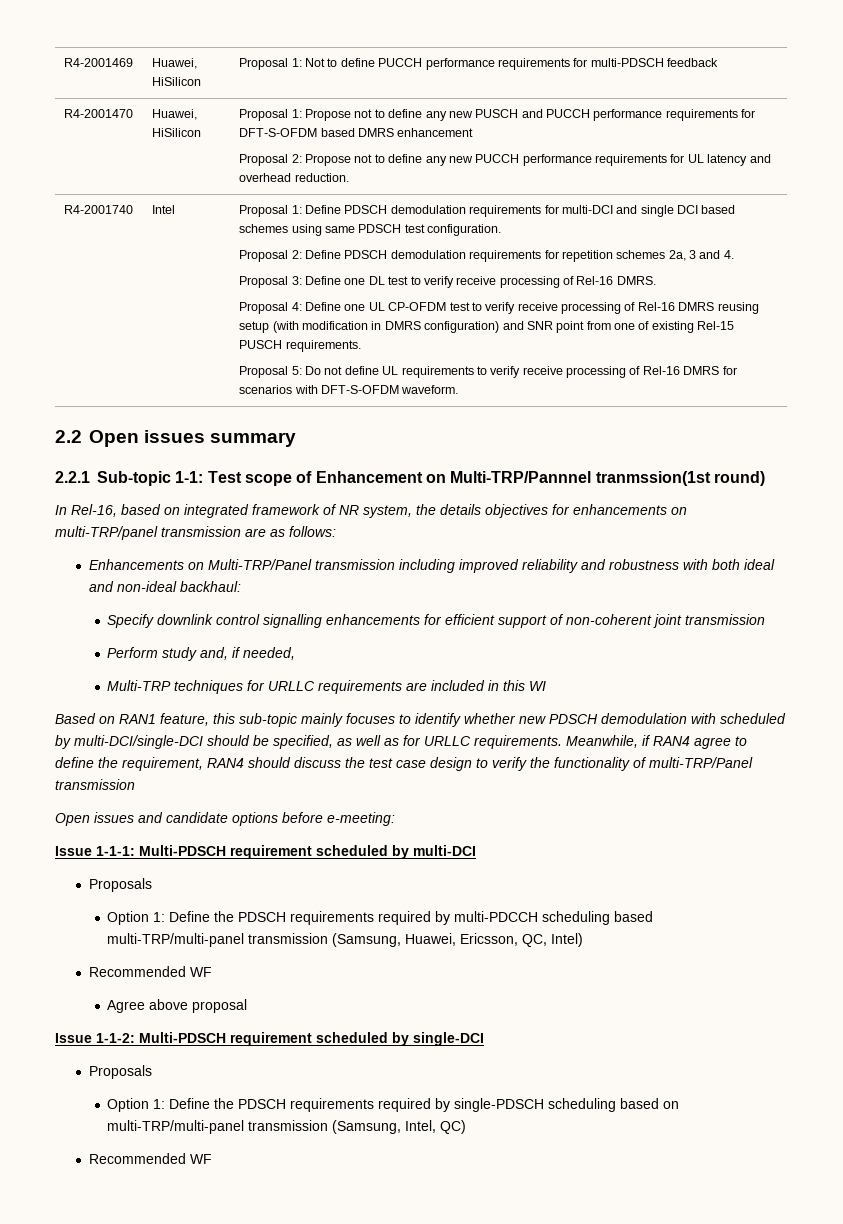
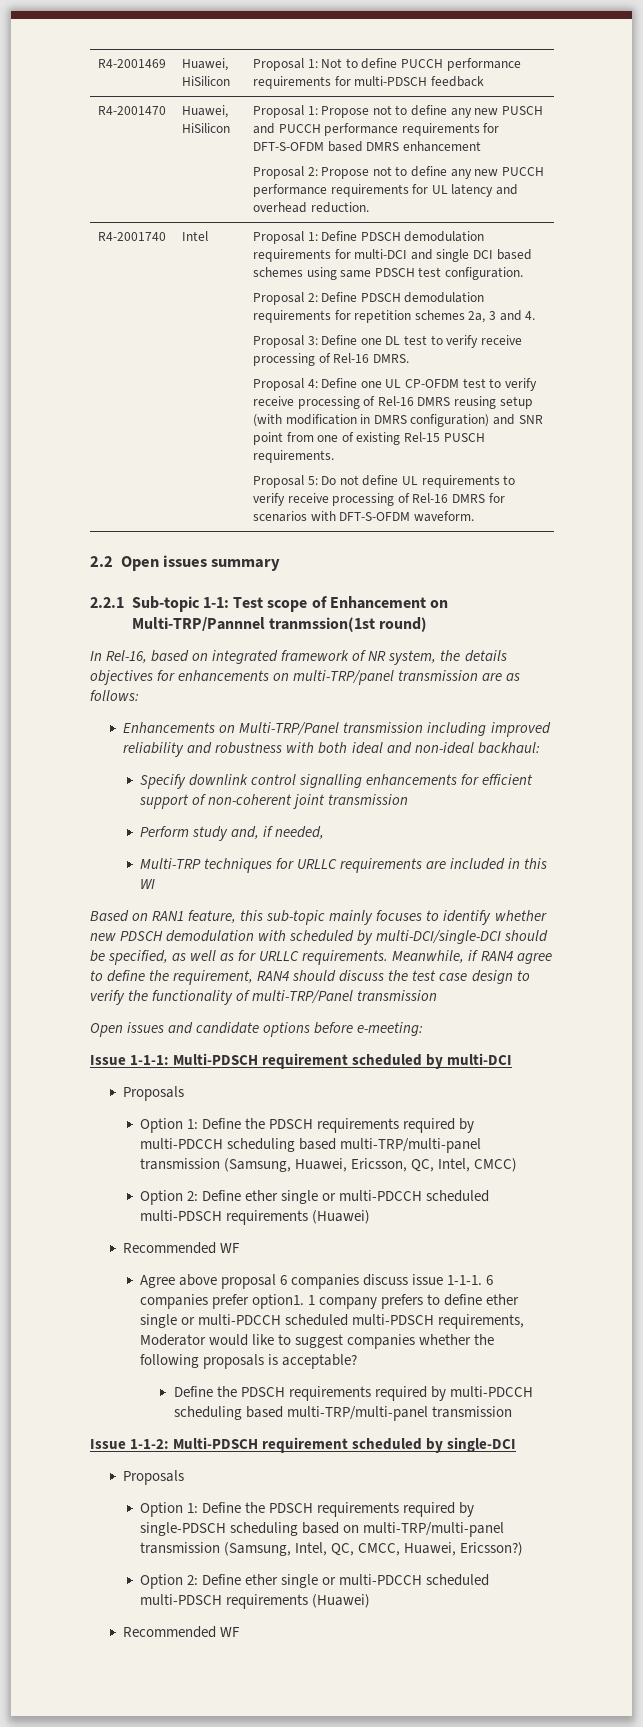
[551,933,584,947] Intel) -> [438,1158,518,1172] [140,1190,490,1205] [140,1210,371,1225] Intel, CMCC) // Option 2: Define ether single or multi-PDCCH scheduled multi-PDSCH requirements (Huawei)
(248, 1006) none -> [280,1274,494,1289] [140,1294,520,1309] [140,1314,525,1329] [140,1334,495,1349] [140,1354,358,1369] [173,1386,533,1401] [173,1406,512,1421] 6 companies discuss issue 1-1-1. 6 companies prefer option1. 1 company prefers to define ether single or multi-PDCCH scheduled multi-PDSCH requirements, Moderator would like to suggest companies whether the following proposals is acceptable? // Define the PDSCH requirements required by multi-PDCCH scheduling based multi-TRP/multi-panel transmission
[440,1120,467,1134] QC) -> [331,1542,524,1556] [140,1574,490,1589] [140,1594,371,1609] QC, CMCC, Huawei, Ericsson?) // Option 2: Define ether single or multi-PDCCH scheduled multi-PDSCH requirements (Huawei)

